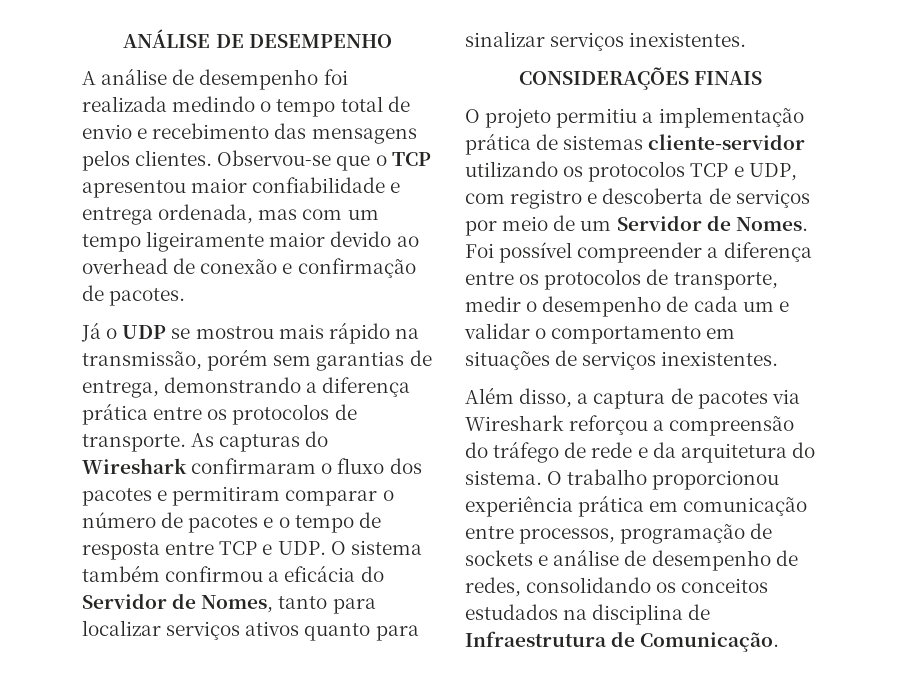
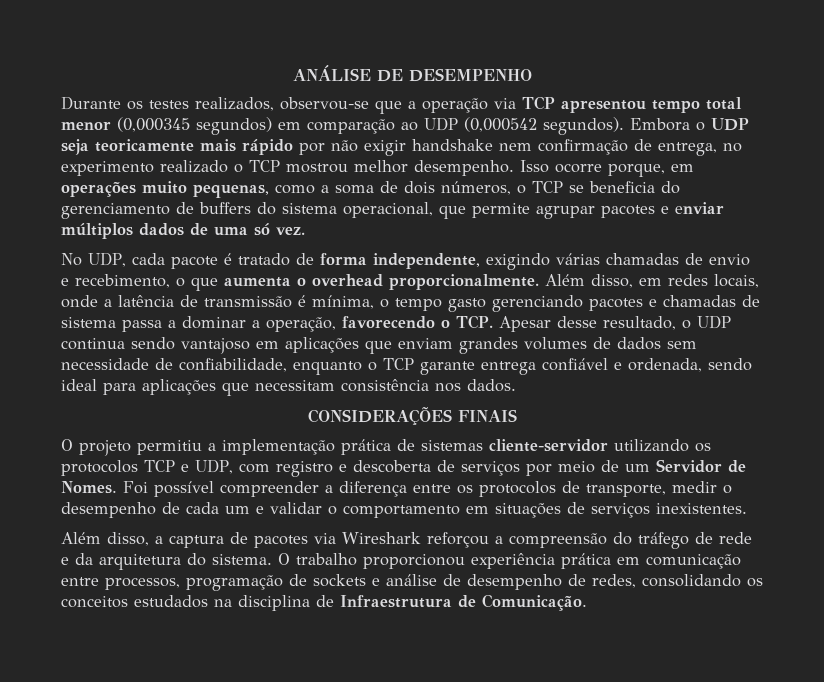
[82,68,348,90] [82,96,410,117] [82,123,417,144] [82,150,431,171] [82,177,401,198] [82,204,379,225] [82,231,419,252] [82,258,416,278] [82,285,186,306] [81,322,419,344] [82,349,432,371] [82,377,411,398] [82,403,357,425] [82,431,329,452] [82,458,422,474] [82,486,394,506] [82,512,381,533] [82,540,422,560] [82,565,384,582] [82,593,376,614] [82,620,419,641] [465,31,747,51] A análise de desempenho foi realizada medindo o tempo total de envio e recebimento das mensagens pelos clientes. Observou-se que o TCP apresentou maior confiabilidade e entrega ordenada, mas com um tempo ligeiramente maior devido ao overhead de conexão e confirmação de pacotes. // Já o UDP se mostrou mais rápido na transmissão, porém sem garantias de entrega, demonstrando a diferença prática entre os protocolos de transporte. As capturas do Wireshark confirmaram o fluxo dos pacotes e permitiram comparar o número de pacotes e o tempo de resposta entre TCP e UDP. O sistema também confirmou a eficácia do Servidor de Nomes, tanto para localizar serviços ativos quanto para sinalizar serviços inexistentes. -> [61,96,742,114] [61,117,749,135] [61,139,742,156] [61,160,694,177] [61,181,680,198] [61,202,724,219] [61,223,305,239] [61,252,750,270] [61,274,759,291] [61,295,760,312] [61,315,731,332] [61,337,697,354] [61,358,752,375] [61,379,516,396] Durante os testes realizados, observou-se que a operação via TCP apresentou tempo total menor (0,000345 segundos) em comparação ao UDP (0,000542 segundos). Embora o UDP seja teoricamente mais rápido por não exigir handshake nem confirmação de entrega, no experimento realizado o TCP mostrou melhor desempenho. Isso ocorre porque, em operações muito pequenas, como a soma de dois números, o TCP se beneficia do gerenciamento de buffers do sistema operacional, que permite agrupar pacotes e enviar múltiplos dados de uma só vez. // No UDP, cada pacote é tratado de forma independente, exigindo várias chamadas de envio e recebimento, o que aumenta o overhead proporcionalmente. Além disso, em redes locais, onde a latência de transmissão é mínima, o tempo gasto gerenciando pacotes e chamadas de sistema passa a dominar a operação, favorecendo o TCP. Apesar desse resultado, o UDP continua sendo vantajoso em aplicações que enviam grandes volumes de dados sem necessidade de confiabilidade, enquanto o TCP garante entrega confiável e ordenada, sendo ideal para aplicações que necessitam consistência nos dados.

